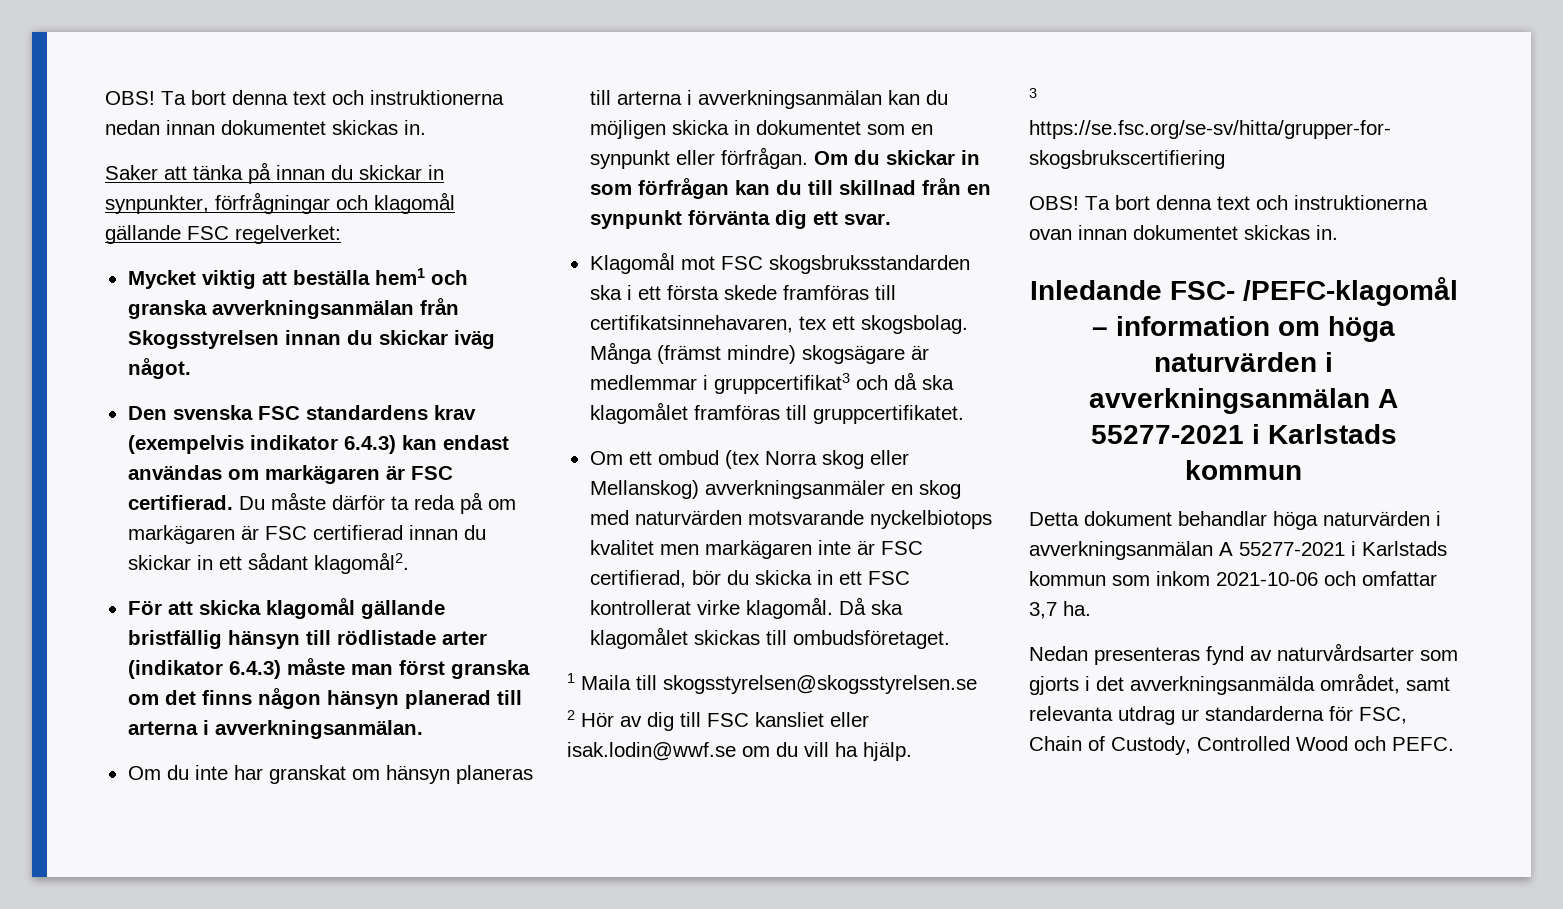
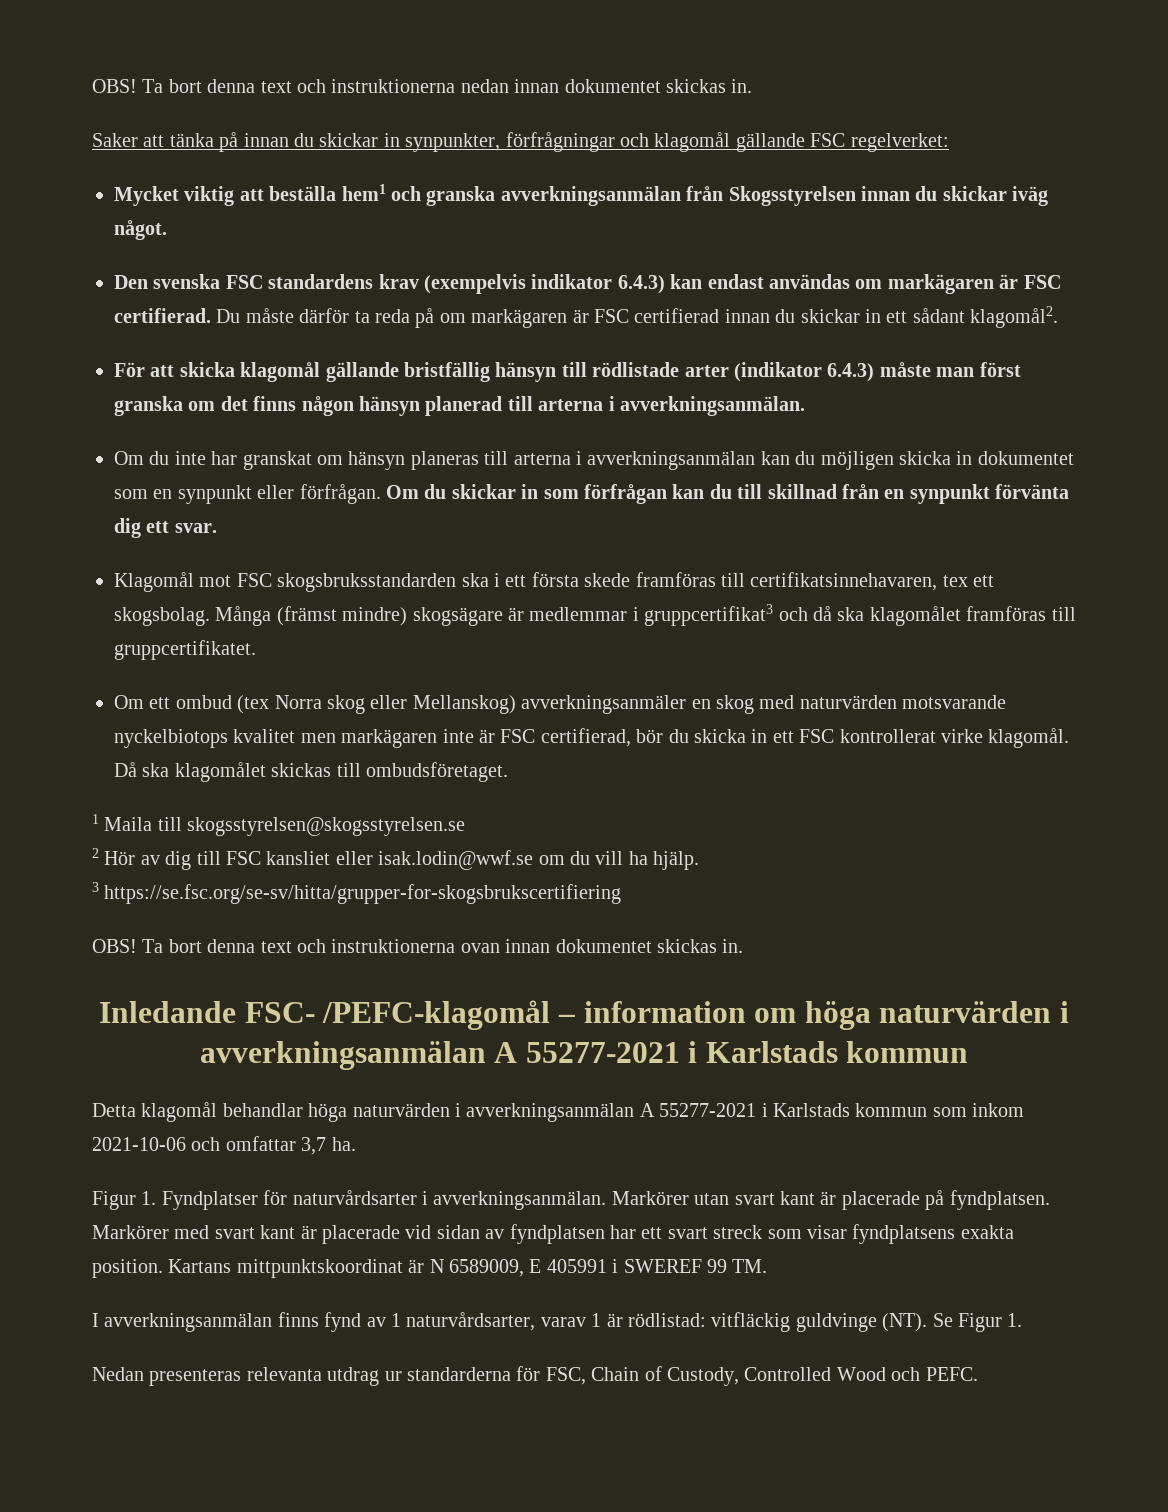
[1084,511,1172,526] dokument -> [141,1102,218,1122] klagomål
[1029,643,1458,665] [1029,673,1450,695] Nedan presenteras fynd av naturvårdsarter som gjorts i det avverkningsanmälda området, samt -> [92,1190,1050,1210] [92,1224,1014,1244] [92,1259,768,1278] [92,1312,1023,1332] [92,1367,242,1386] Figur 1. Fyndplatser för naturvårdsarter i avverkningsanmälan. Markörer utan svart kant är placerade på fyndplatsen. Markörer med svart kant är placerade vid sidan av fyndplatsen har ett svart streck som visar fyndplatsens exakta position. Kartans mittpunktskoordinat är N 6589009, E 405991 i SWEREF 99 TM. // I avverkningsanmälan finns fynd av 1 naturvårdsarter, varav 1 är rödlistad: vitfläckig guldvinge (NT). Se Figur 1. // Nedan presenteras

